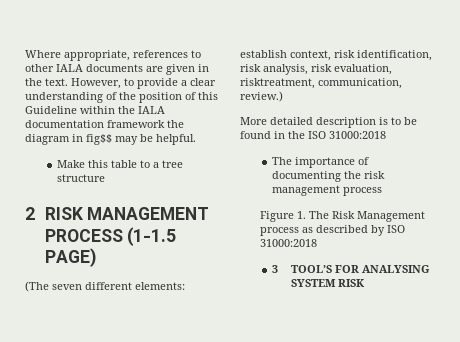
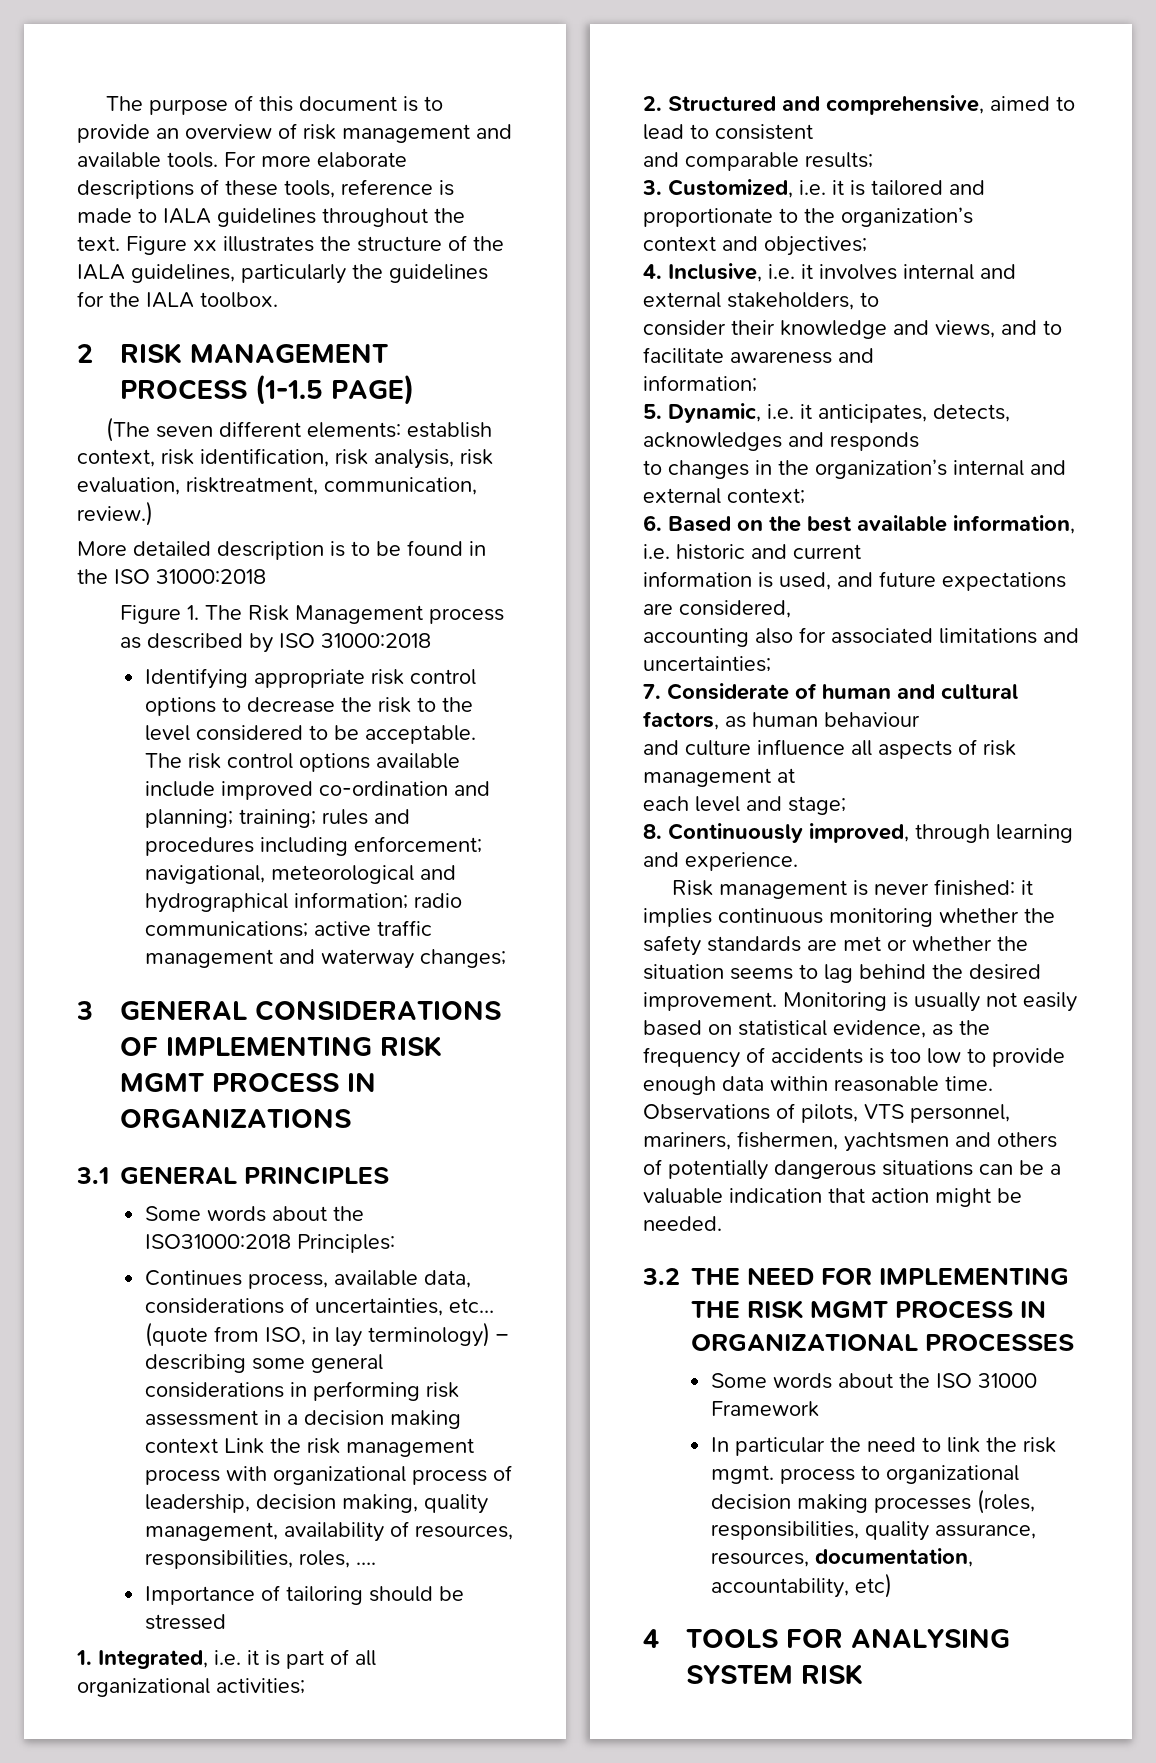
[25,50,201,61] [25,64,209,75] [25,78,216,89] [25,92,218,103] [25,106,165,114] [25,120,184,128] [25,134,196,145] [56,160,183,168] [56,174,105,182] Where appropriate, references to other IALA documents are given in the text. However, to provide a clear understanding of the position of this Guideline within the IALA documentation framework the diagram in fig$$ may be helpful. // Make this table to a tree structure -> [105,95,443,115] [77,123,512,143] [77,152,407,168] [77,179,454,199] [77,208,465,227] [77,235,504,255] [77,264,488,284] [77,291,278,308] The purpose of this document is to provide an overview of risk management and available tools. For more elaborate descriptions of these tools, reference is made to IALA guidelines throughout the text. Figure xx illustrates the structure of the IALA guidelines, particularly the guidelines for the IALA toolbox.
[271,157,369,168] [271,171,385,182] [271,185,382,196] // The importance of documenting the risk management process -> (266, 576) none
[271,265,333,273] 3 TOOL’S -> [144,668,476,689] [144,697,473,716] [144,725,476,744] [144,753,460,772] [144,781,490,800] [144,809,410,828] [144,836,482,856] [144,865,456,884] [144,892,462,913] [144,920,432,937] [144,949,506,969] [76,1000,502,1021] [120,1036,443,1057] [120,1072,377,1093] [120,1108,352,1128] [76,1166,390,1185] [144,1206,364,1222] [144,1234,395,1253] [144,1270,471,1289] [144,1297,494,1316] [144,1322,508,1347] [144,1354,383,1373] [144,1381,459,1401] [144,1410,461,1429] [144,1438,474,1457] [144,1465,512,1485] [144,1494,488,1514] [144,1521,513,1542] [144,1550,376,1569] [144,1585,464,1605] [144,1614,226,1630] [76,1649,376,1669] [77,1678,305,1697] [643,95,1075,115] [643,124,813,140] [643,152,873,171] [642,179,985,198] [643,207,973,227] [643,236,867,256] [643,263,1016,282] [643,292,879,310] [643,320,1062,339] [643,347,874,364] [643,375,757,392] [643,403,1010,423] [643,432,919,451] [643,459,1066,479] [643,488,805,504] [643,515,1075,534] [643,544,861,560] [643,571,1066,591] [643,600,791,618] [643,627,1079,647] [643,656,771,672] [643,683,1018,700] [643,711,920,730] [643,739,1016,759] [643,768,795,787] [643,796,846,815] [643,823,1073,843] [643,852,798,871] [671,879,1033,899] [643,908,1055,927] [643,935,1028,956] [643,964,1041,983] [643,992,1077,1012] [643,1020,990,1038] [643,1047,1065,1068] [643,1076,993,1095] [643,1103,1010,1123] [643,1131,1057,1152] [643,1159,1061,1180] [643,1188,1022,1207] [643,1216,722,1231] [642,1267,1069,1285] [691,1300,1046,1319] [691,1333,1074,1352] [710,1373,1037,1389] [710,1401,819,1417] [710,1437,1056,1456] [710,1465,1019,1484] [710,1489,1035,1514] [710,1521,1036,1541] [710,1548,973,1567] [710,1573,892,1598] [643,1629,779,1648] Identifying appropriate risk control options to decrease the risk to the level considered to be acceptable. The risk control options available include improved co-ordination and planning; training; rules and procedures including enforcement; navigational, meteorological and hydrographical information; radio communications; active traffic management and waterway changes; // 3 GENERAL CONSIDERATIONS OF IMPLEMENTING RISK MGMT PROCESS IN ORGANIZATIONS // 3.1 GENERAL PRINCIPLES // Some words about the ISO31000:2018 Principles: // Continues process, available data, considerations of uncertainties, etc… (quote from ISO, in lay terminology) – describing some general considerations in performing risk assessment in a decision making context Link the risk management process with organizational process of leadership, decision making, quality management, availability of resources, responsibilities, roles, …. // Importance of tailoring should be stressed // 1. Integrated, i.e. it is part of all organizational activities; // 2. Structured and comprehensive, aimed to lead to consistent // and comparable results; // 3. Customized, i.e. it is tailored and proportionate to the organization’s // context and objectives; // 4. Inclusive, i.e. it involves internal and external stakeholders, to // consider their knowledge and views, and to facilitate awareness and // information; // 5. Dynamic, i.e. it anticipates, detects, acknowledges and responds // to changes in the organization’s internal and external context; // 6. Based on the best available information, i.e. historic and current // information is used, and future expectations are considered, // accounting also for associated limitations and uncertainties; // 7. Considerate of human and cultural factors, as human behaviour // and culture influence all aspects of risk management at // each level and stage; // 8. Continuously improved, through learning and experience. // Risk management is never finished: it implies continuous monitoring whether the safety standards are met or whether the situation seems to lag behind the desired improvement. Monitoring is usually not easily based on statistical evidence, as the frequency of accidents is too low to provide enough data within reasonable time. Observations of pilots, VTS personnel, mariners, fishermen, yachtsmen and others of potentially dangerous situations can be a valuable indication that action might be needed. // 3.2 THE NEED FOR IMPLEMENTING THE RISK MGMT PROCESS IN ORGANIZATIONAL PROCESSES // Some words about the ISO 31000 Framework // In particular the need to link the risk mgmt. process to organizational decision making processes (roles, responsibilities, quality assurance, resources, documentation, accountability, etc) // 4 TOOLS

